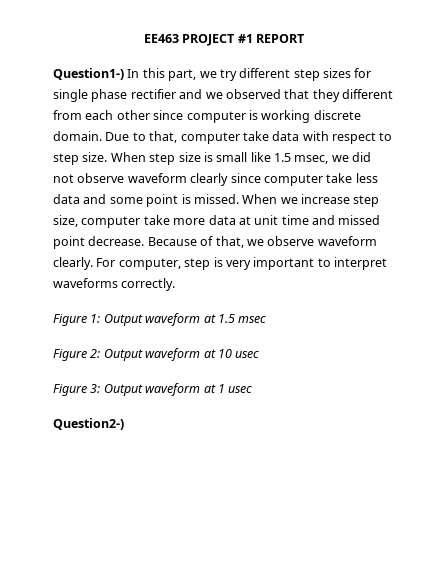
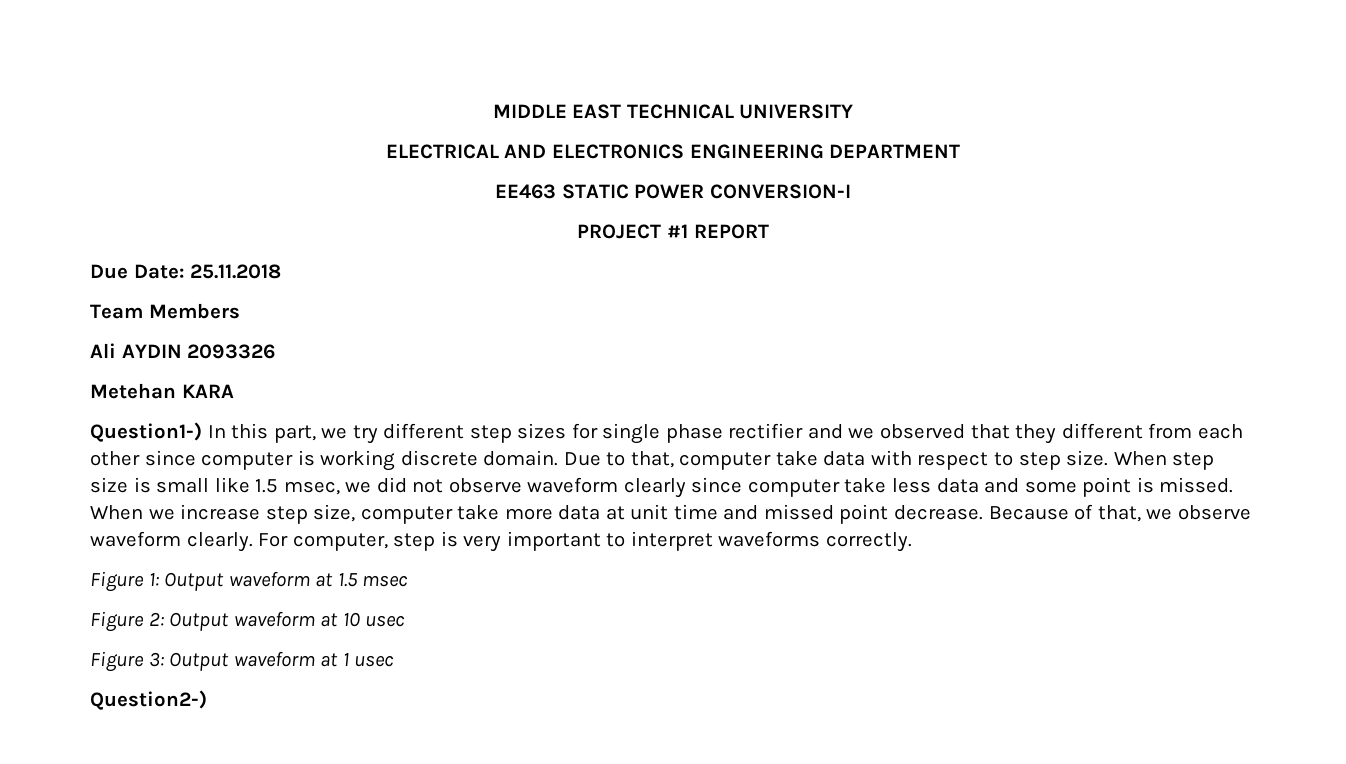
[143,34,305,46] EE463 PROJECT #1 REPORT -> [492,104,854,119] [385,144,961,159] [495,184,851,199] [577,224,769,239] [90,264,282,279] [90,303,240,319] [90,343,276,359] [90,383,234,399] MIDDLE EAST TECHNICAL UNIVERSITY // ELECTRICAL AND ELECTRONICS ENGINEERING DEPARTMENT // EE463 STATIC POWER CONVERSION-I // PROJECT #1 REPORT // Due Date: 25.11.2018 // Team Members // Ali AYDIN 2093326 // Metehan KARA

